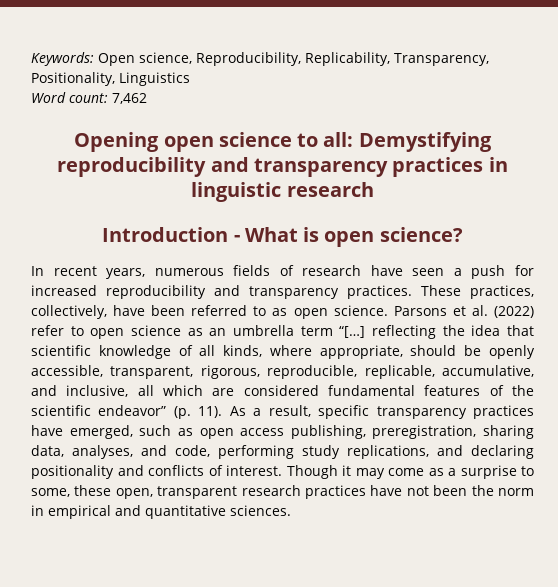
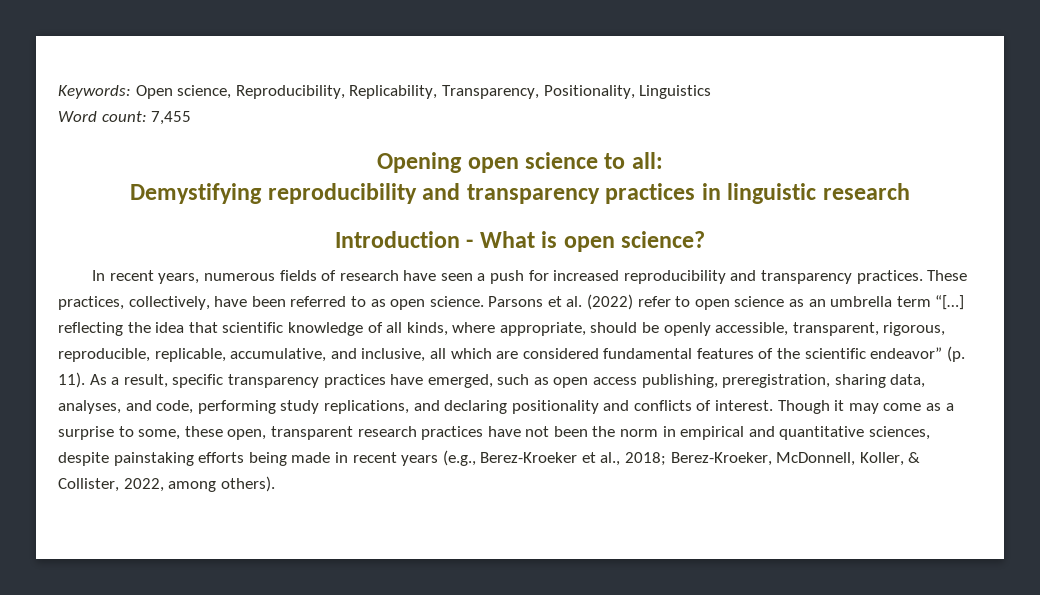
[112,93,147,104] 7,462 -> [151,111,192,125] 7,455
(354, 139) none -> (663, 160) //
[230,505,291,516] sciences. -> [869,426,931,440] [58,450,921,466] [58,476,275,492] sciences, despite painstaking efforts being made in recent years (e.g., Berez-Kroeker et al., 2018; Berez-Kroeker, McDonnell, Koller, & Collister, 2022, among others).

